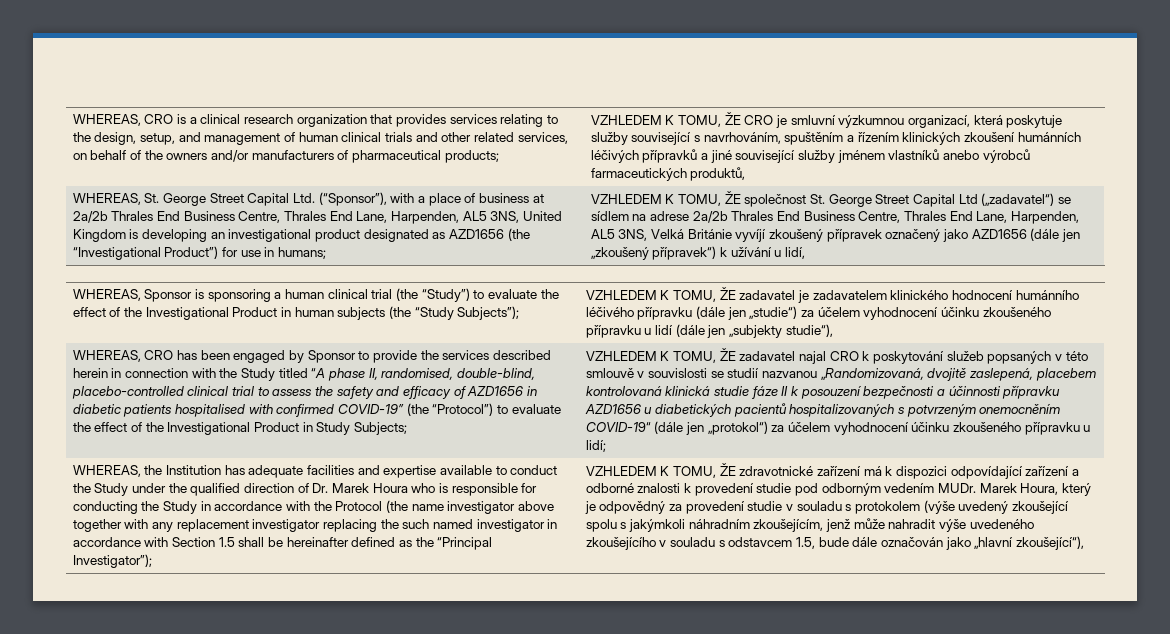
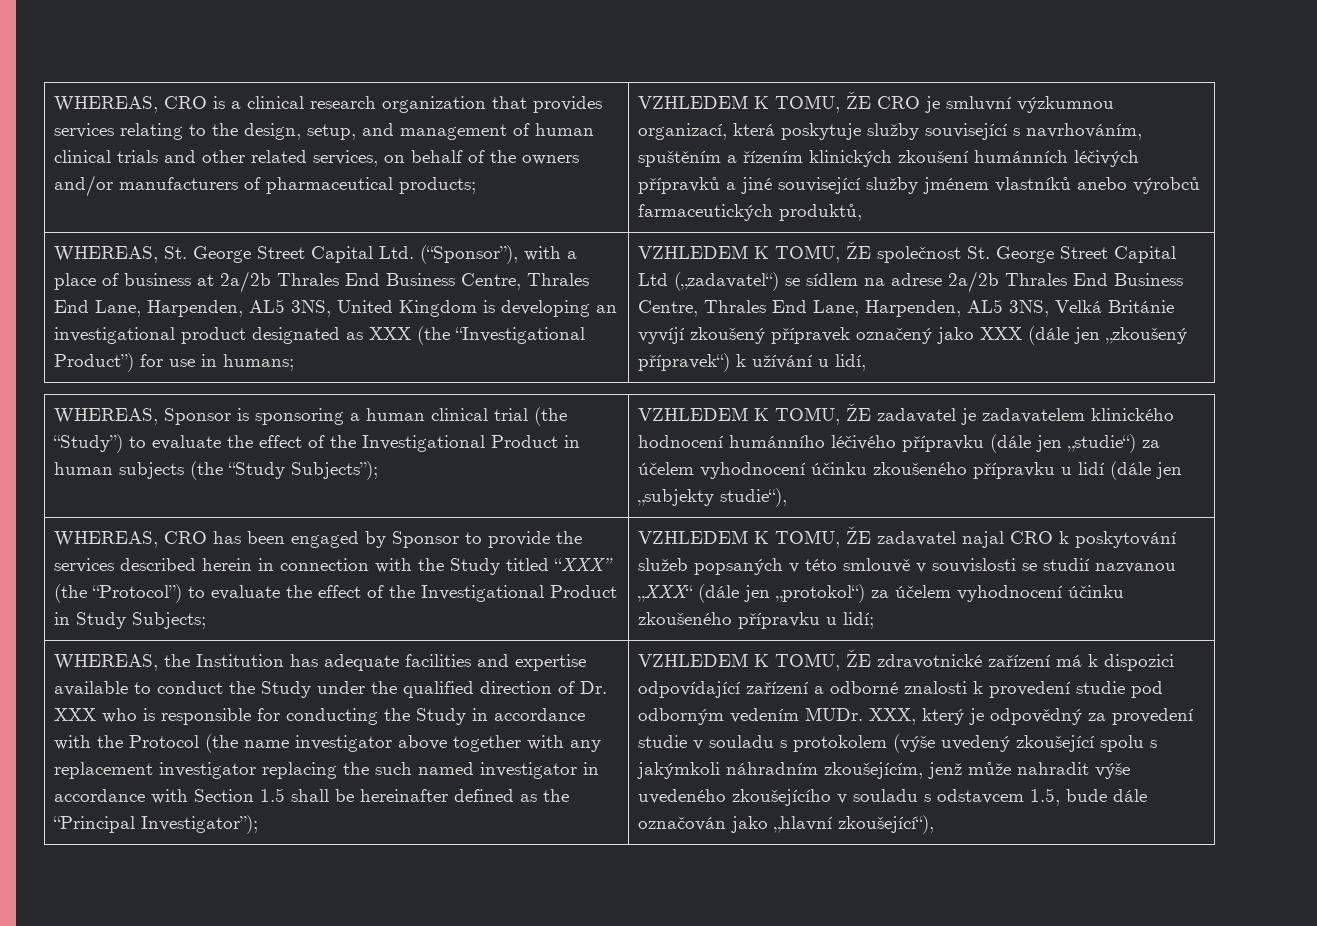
[448,229,504,239] AZD1656 -> [368,327,411,340] XXX
[971,229,1027,239] AZD1656 -> [979,327,1022,340] XXX
[311,368,535,381] [71,386,537,399] [72,404,404,417] “A phase II, randomised, double-blind, placebo-controlled clinical trial to assess the safety and efficacy of AZD1656 in diabetic patients hospitalised with confirmed COVID-19” -> [553,558,613,571] “XXX”
[820,368,1096,381] [585,385,1061,399] [584,403,1061,417] [585,422,651,432] „Randomizovaná, dvojitě zaslepená, placebem kontrolovaná klinická studie fáze II k posouzení bezpečnosti a účinnosti přípravku AZD1656 u diabetických pacientů hospitalizovaných s potvrzeným onemocněním COVID-19“ -> [637,585,693,602] „XXX“
[331,483,408,493] Marek Houra -> [53,708,96,721] XXX
[979,483,1059,495] Marek Houra, -> [868,708,916,725] XXX,

